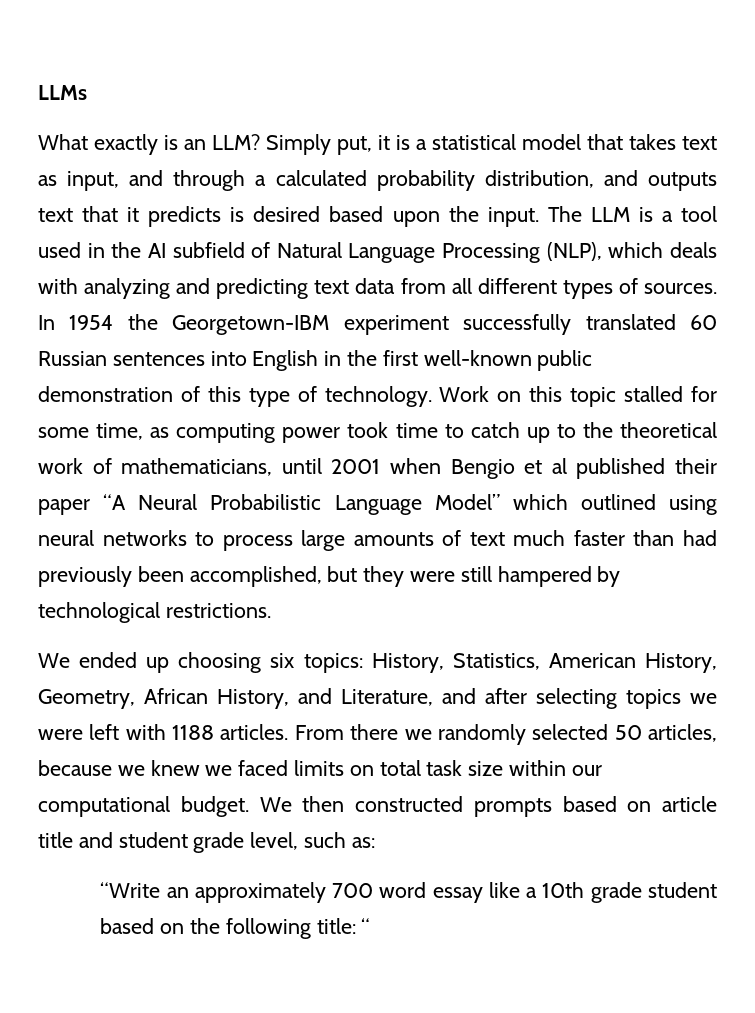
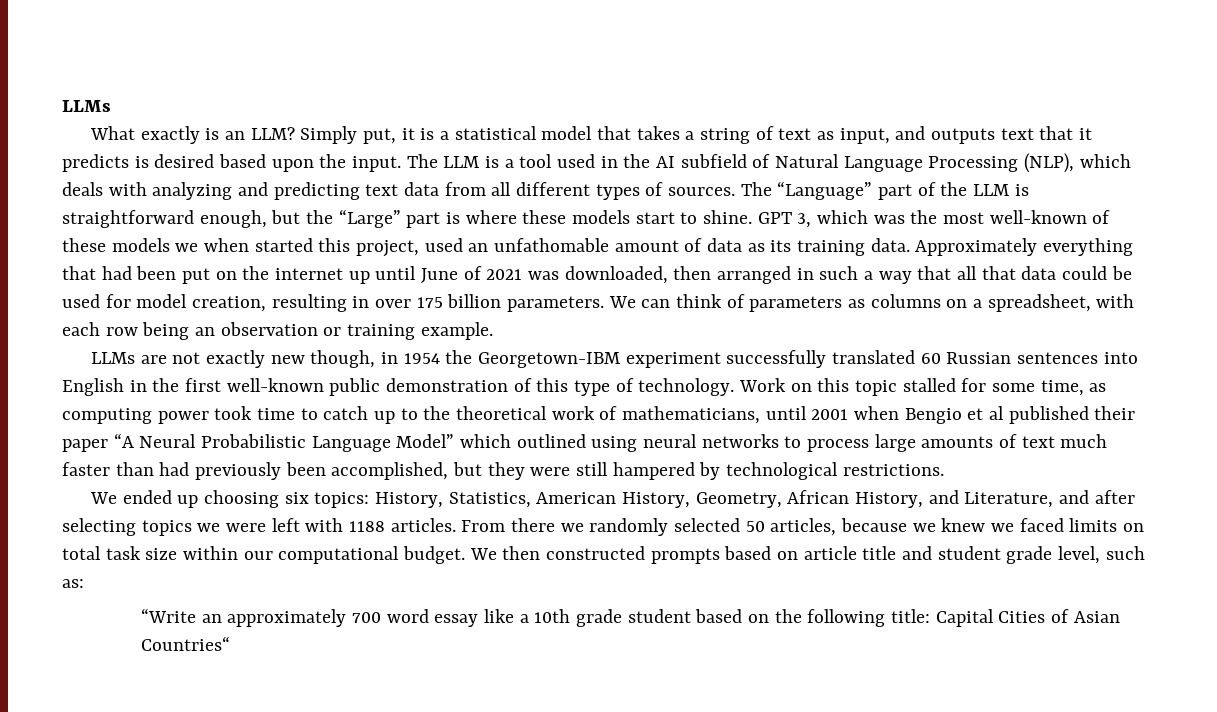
(676, 142) none -> [685,126,774,144] a string of
[173,170,638,191] through a calculated probability distribution, and -> (926, 133) none
[38,315,55,330] In -> [740,181,1029,200] [62,209,1111,228] [62,238,1134,257] [62,266,1132,284] [62,294,1135,312] [62,322,493,340] [90,350,398,368] The “Language” part of the LLM is straightforward enough, but the “Large” part is where these models start to shine. GPT 3, which was the most well-known of these models we when started this project, used an unfathomable amount of data as its training data. Approximately everything that had been put on the internet up until June of 2021 was downloaded, then arranged in such a way that all that data could be used for model creation, resulting in over 175 billion parameters. We can think of parameters as columns on a spreadsheet, with each row being an observation or training example. // LLMs are not exactly new though, in
[361,918,371,934] “ -> [935,609,1120,627] [140,636,230,651] Capital Cities of Asian Countries“

